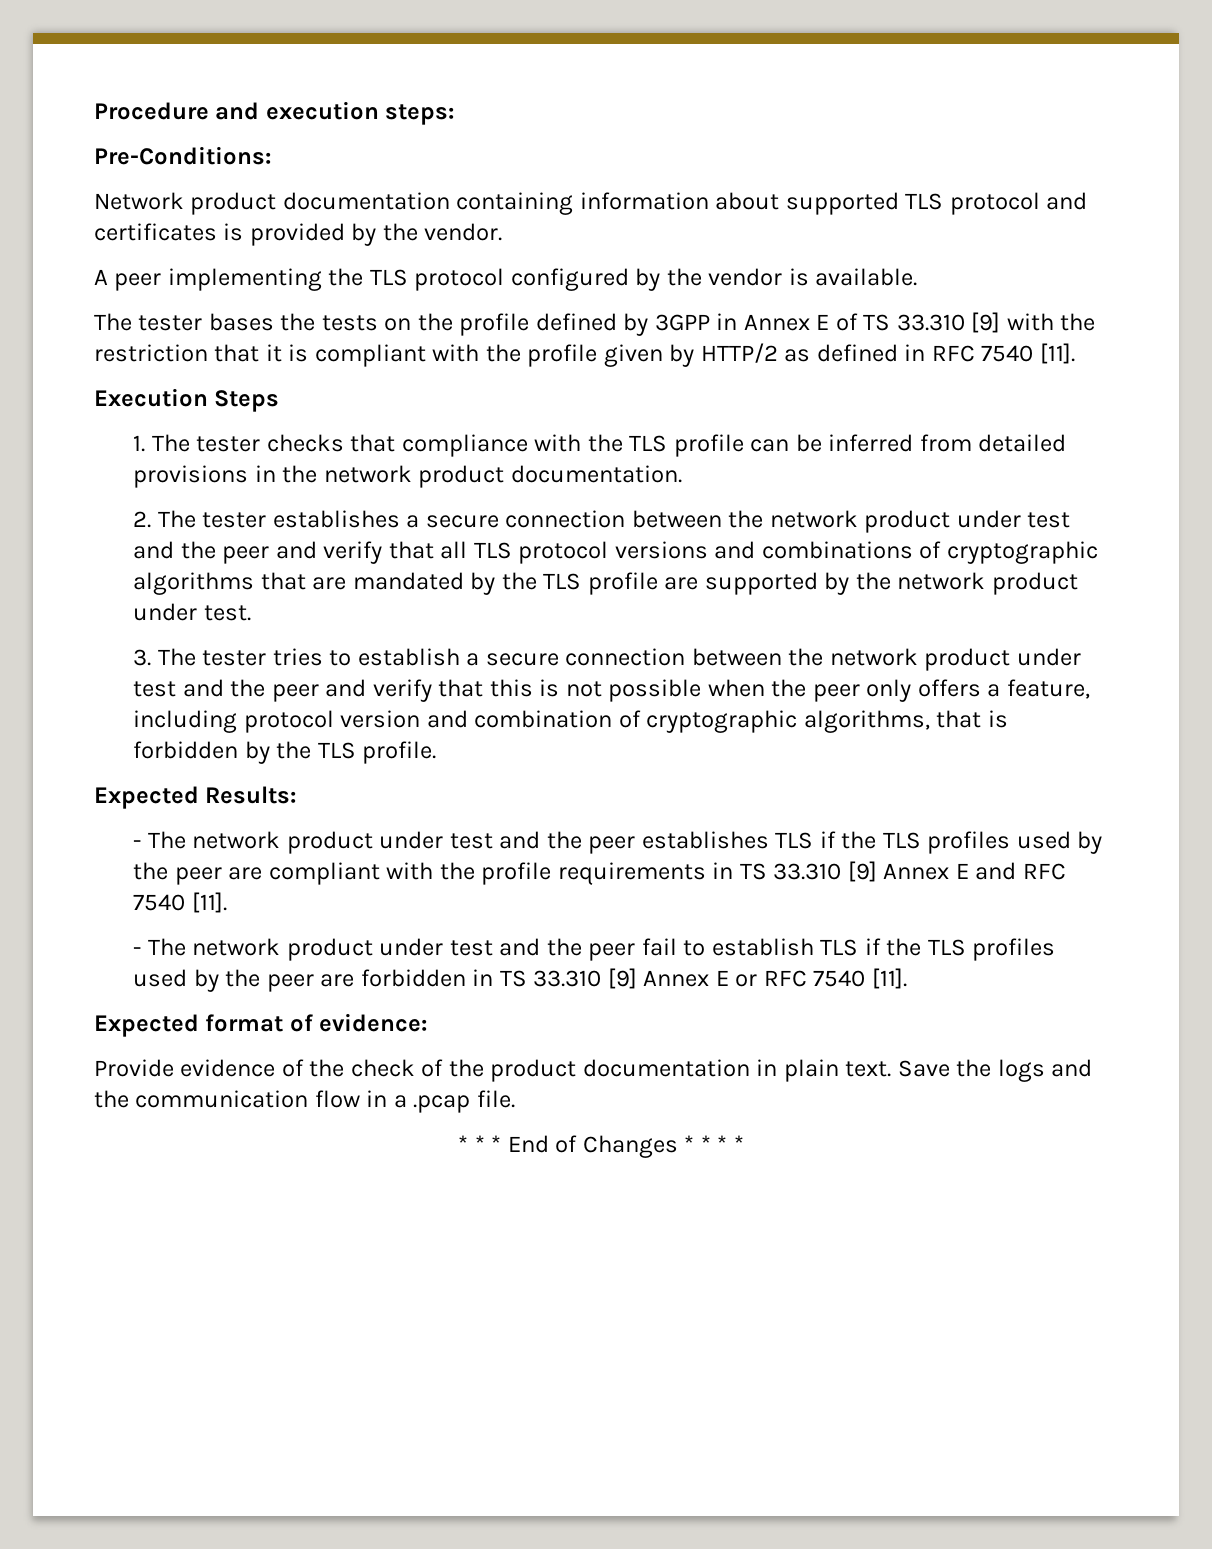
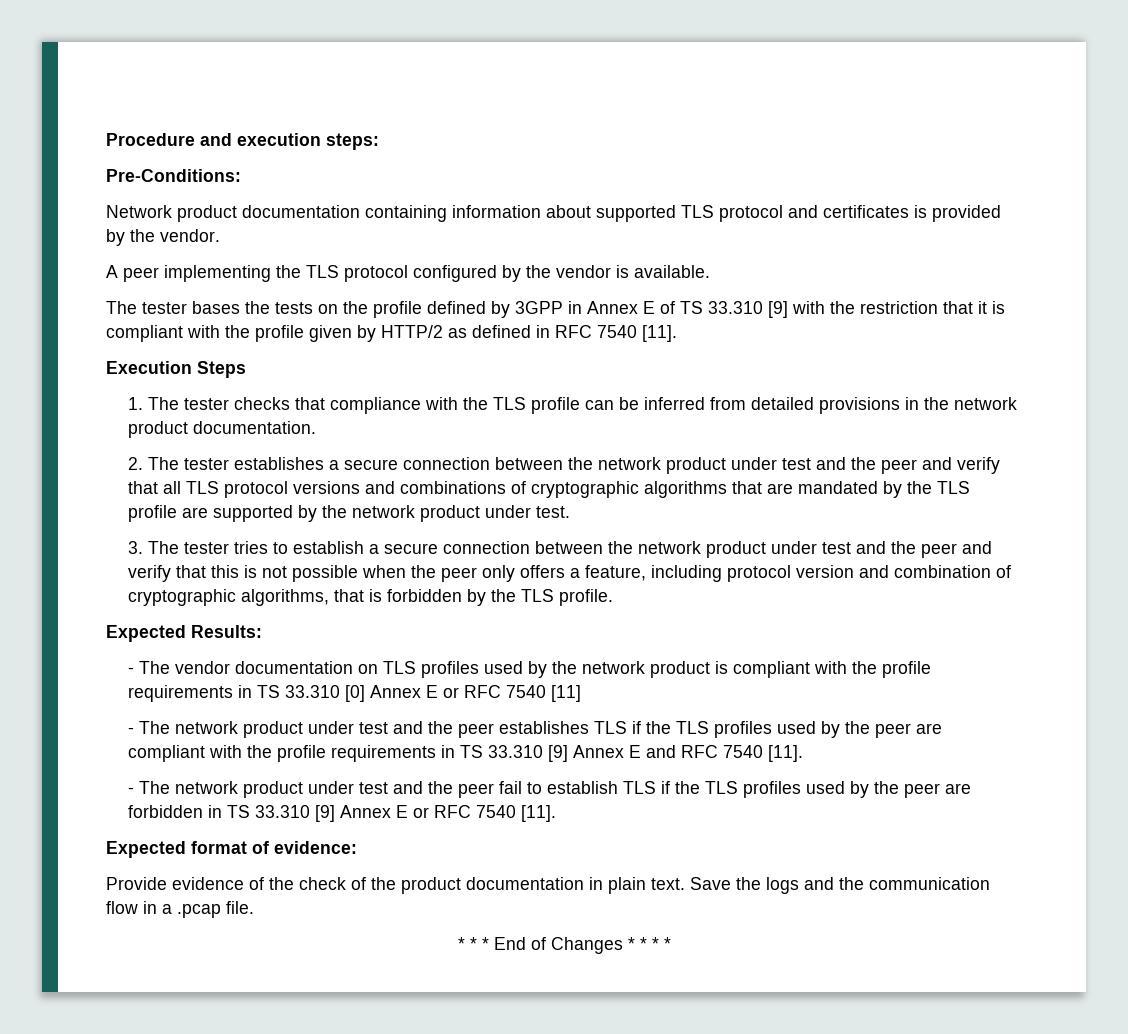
(297, 795) none -> [128,661,932,678] [128,685,582,702] // - The vendor documentation on TLS profiles used by the network product is compliant with the profile requirements in TS 33.310 [0] Annex E or RFC 7540 [11]

